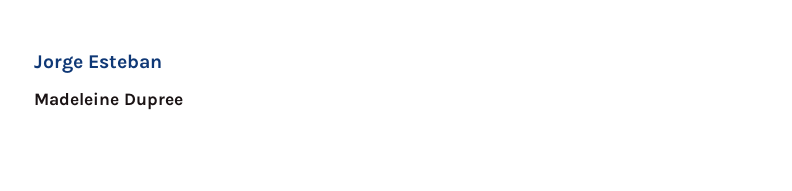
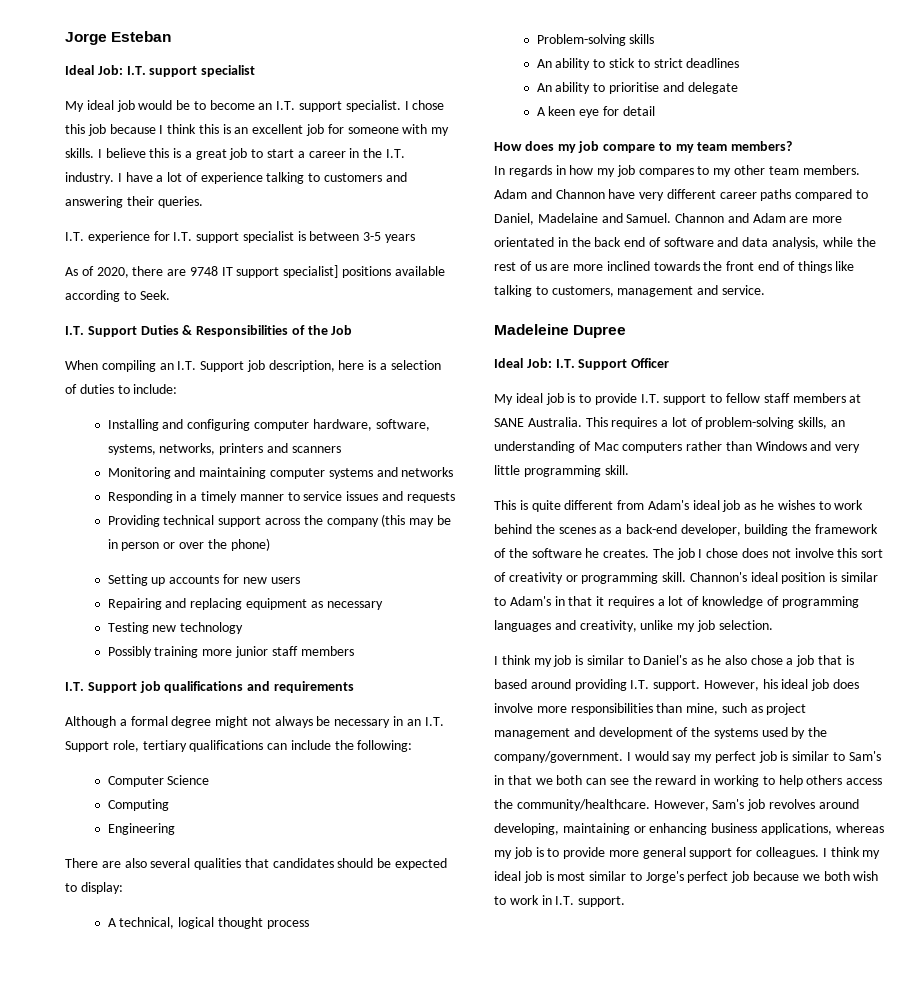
[34,92,183,110] Madeleine Dupree -> [65,65,256,77] [65,100,445,112] [65,124,450,136] [65,148,405,160] [65,172,407,184] [65,196,203,208] [65,231,416,243] [65,265,445,278] [65,290,170,302] [65,325,353,337] [65,360,441,372] [65,384,178,394] [107,419,430,431] [107,443,341,455] [107,467,454,479] [107,491,455,503] [107,514,451,527] [107,538,270,551] [107,574,300,586] [107,598,383,610] [107,622,244,634] [107,646,354,658] [65,681,354,693] [65,716,444,728] [65,740,413,752] [107,775,210,787] [107,799,169,811] [107,823,175,835] [65,858,448,870] [65,882,123,894] [107,917,309,929] [536,34,655,46] [536,58,740,70] [536,82,738,94] [536,106,655,118] [494,141,793,153] [494,165,860,177] [494,189,869,201] [494,213,843,225] [494,237,876,249] [494,261,855,273] [494,285,765,297] [494,324,627,338] [494,358,670,370] [494,393,862,405] [494,417,846,429] [494,441,861,453] [494,465,629,477] [494,500,864,512] [494,524,879,536] [494,548,884,560] [494,572,879,584] [494,596,859,608] [494,620,773,632] [494,655,854,667] [494,679,860,691] [494,703,807,715] [494,727,828,739] [494,751,881,763] [494,775,883,787] [494,799,859,811] [494,823,884,835] [494,847,881,859] [494,871,879,883] [494,895,626,907] Ideal Job: I.T. support specialist // My ideal job would be to become an I.T. support specialist. I chose this job because I think this is an excellent job for someone with my skills. I believe this is a great job to start a career in the I.T. industry. I have a lot of experience talking to customers and answering their queries. // I.T. experience for I.T. support specialist is between 3-5 years // As of 2020, there are 9748 IT support specialist] positions available according to Seek. // I.T. Support Duties & Responsibilities of the Job // When compiling an I.T. Support job description, here is a selection of duties to include: // Installing and configuring computer hardware, software, systems, networks, printers and scanners // Monitoring and maintaining computer systems and networks // Responding in a timely manner to service issues and requests // Providing technical support across the company (this may be in person or over the phone) // Setting up accounts for new users // Repairing and replacing equipment as necessary // Testing new technology // Possibly training more junior staff members // I.T. Support job qualifications and requirements // Although a formal degree might not always be necessary in an I.T. Support role, tertiary qualifications can include the following: // Computer Science // Computing // Engineering // There are also several qualities that candidates should be expected to display: // A technical, logical thought process // Problem-solving skills // An ability to stick to strict deadlines // An ability to prioritise and delegate // A keen eye for detail // How does my job compare to my team members? // In regards in how my job compares to my other team members. Adam and Channon have very different career paths compared to Daniel, Madelaine and Samuel. Channon and Adam are more orientated in the back end of software and data analysis, while the rest of us are more inclined towards the front end of things like talking to customers, management and service. // Madeleine Dupree // Ideal Job: I.T. Support Officer // My ideal job is to provide I.T. support to fellow staff members at SANE Australia. This requires a lot of problem-solving skills, an understanding of Mac computers rather than Windows and very little programming skill. // This is quite different from Adam's ideal job as he wishes to work behind the scenes as a back-end developer, building the framework of the software he creates. The job I chose does not involve this sort of creativity or programming skill. Channon's ideal position is similar to Adam's in that it requires a lot of knowledge of programming languages and creativity, unlike my job selection. // I think my job is similar to Daniel's as he also chose a job that is based around providing I.T. support. However, his ideal job does involve more responsibilities than mine, such as project management and development of the systems used by the company/government. I would say my perfect job is similar to Sam's in that we both can see the reward in working to help others access the community/healthcare. However, Sam's job revolves around developing, maintaining or enhancing business applications, whereas my job is to provide more general support for colleagues. I think my ideal job is most similar to Jorge's perfect job because we both wish to work in I.T. support.

